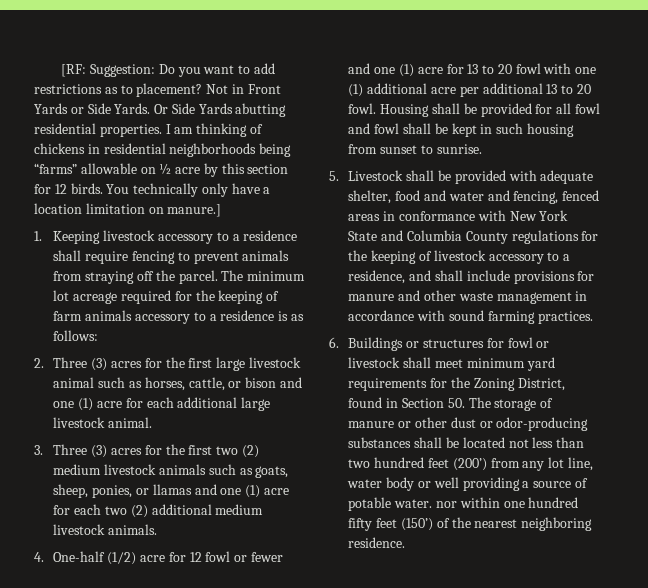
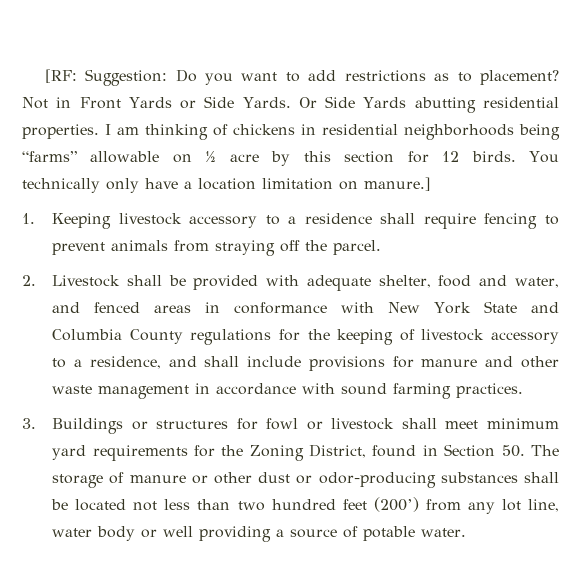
[221,270,306,281] [53,290,280,304] [53,310,304,324] [53,330,99,341] [34,357,301,371] [53,377,302,391] [53,397,271,411] [53,417,153,428] [34,444,259,458] [53,464,289,478] [53,484,289,498] [53,504,264,518] [53,524,158,535] [34,551,283,565] [348,63,597,77] [348,83,591,97] [348,103,600,117] [348,123,574,137] [348,144,482,154] [329,171,339,181] The minimum lot acreage required for the keeping of farm animals accessory to a residence is as follows: // 2. Three (3) acres for the first large livestock animal such as horses, cattle, or bison and one (1) acre for each additional large livestock animal. // 3. Three (3) acres for the first two (2) medium livestock animals such as goats, sheep, ponies, or llamas and one (1) acre for each two (2) additional medium livestock animals. // 4. One-half (1/2) acre for 12 fowl or fewer and one (1) acre for 13 to 20 fowl with one (1) additional acre per additional 13 to 20 fowl. Housing shall be provided for all fowl and fowl shall be kept in such housing from sunset to sunrise. // 5. -> [22,275,36,286] // 2.
[448,190,559,204] water and fencing, -> [514,277,559,288] [52,302,81,313] water, and
[329,337,339,348] 6. -> [22,418,36,429] 3.
[435,497,579,508] [348,517,593,531] [348,537,406,548] nor within one hundred fifty feet (150’) of the nearest neighboring residence. -> (467, 532) none

